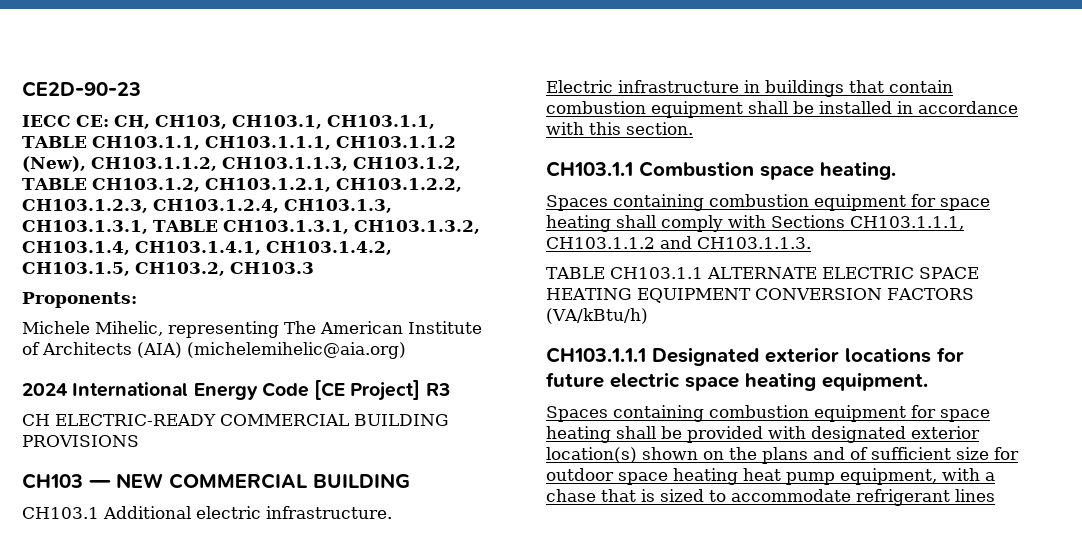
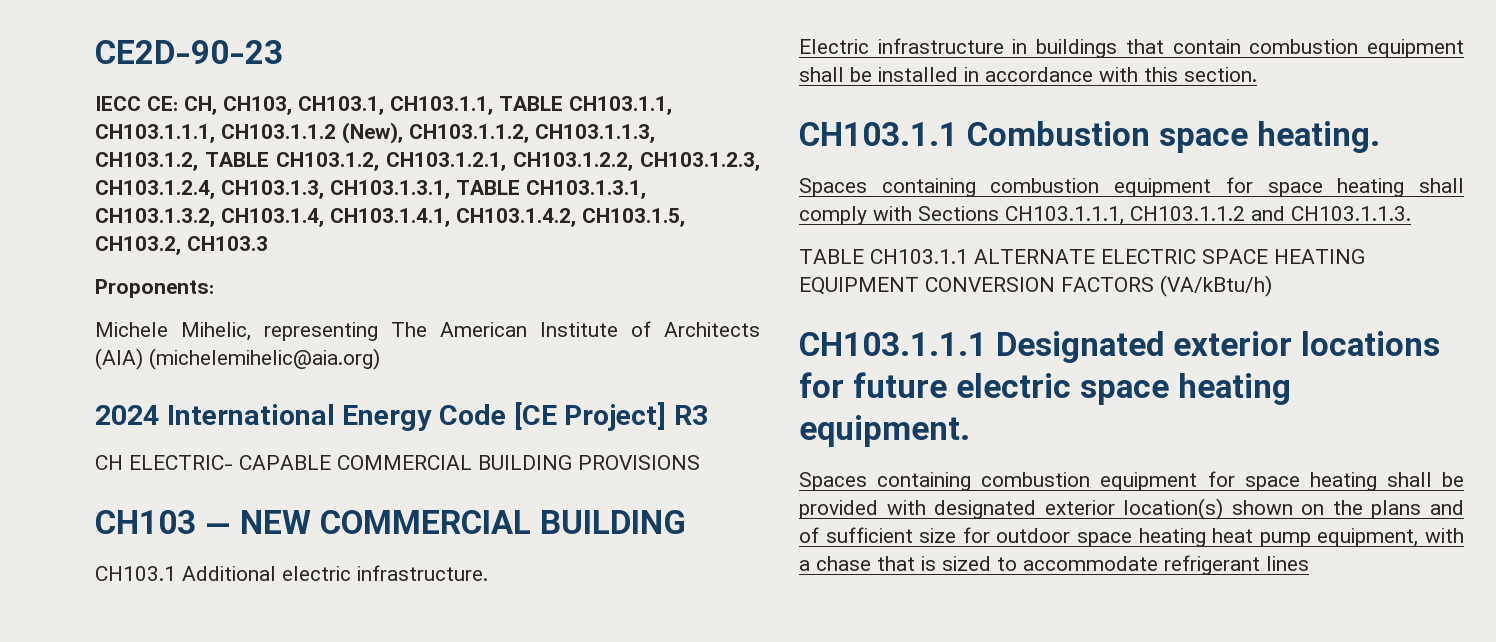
[55,414,216,426] ELECTRIC-READY -> [129,455,331,470] ELECTRIC- CAPABLE

